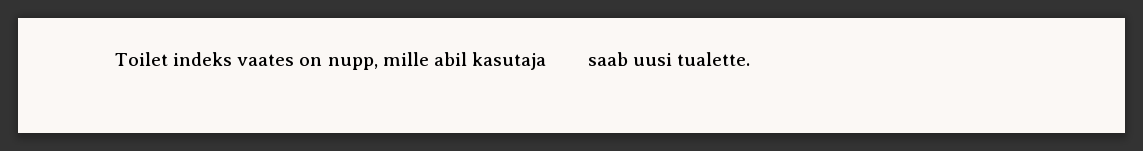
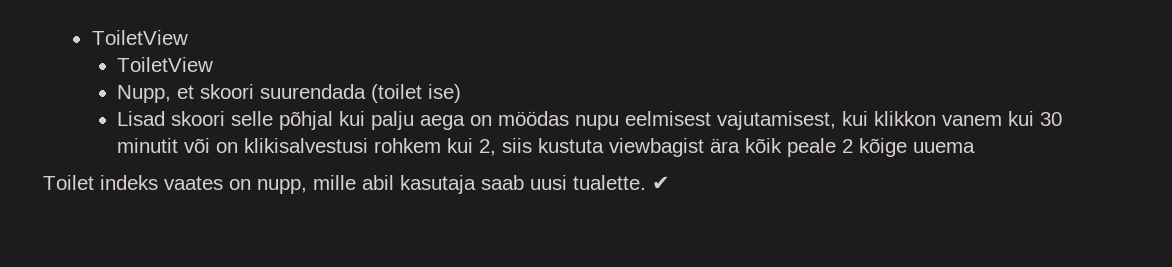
(115, 59) none -> [91,30,188,45] [117,57,214,72] [117,84,462,103] [117,111,1063,130] [117,138,976,157] ToiletView // ToiletView // Nupp, et skoori suurendada (toilet ise) // Lisad skoori selle põhjal kui palju aega on möödas nupu eelmisest vajutamisest, kui klikkon vanem kui 30 minutit või on klikisalvestusi rohkem kui 2, siis kustuta viewbagist ära kõik peale 2 kõige uuema //
(751, 59) none -> [652,176,670,190] ✔

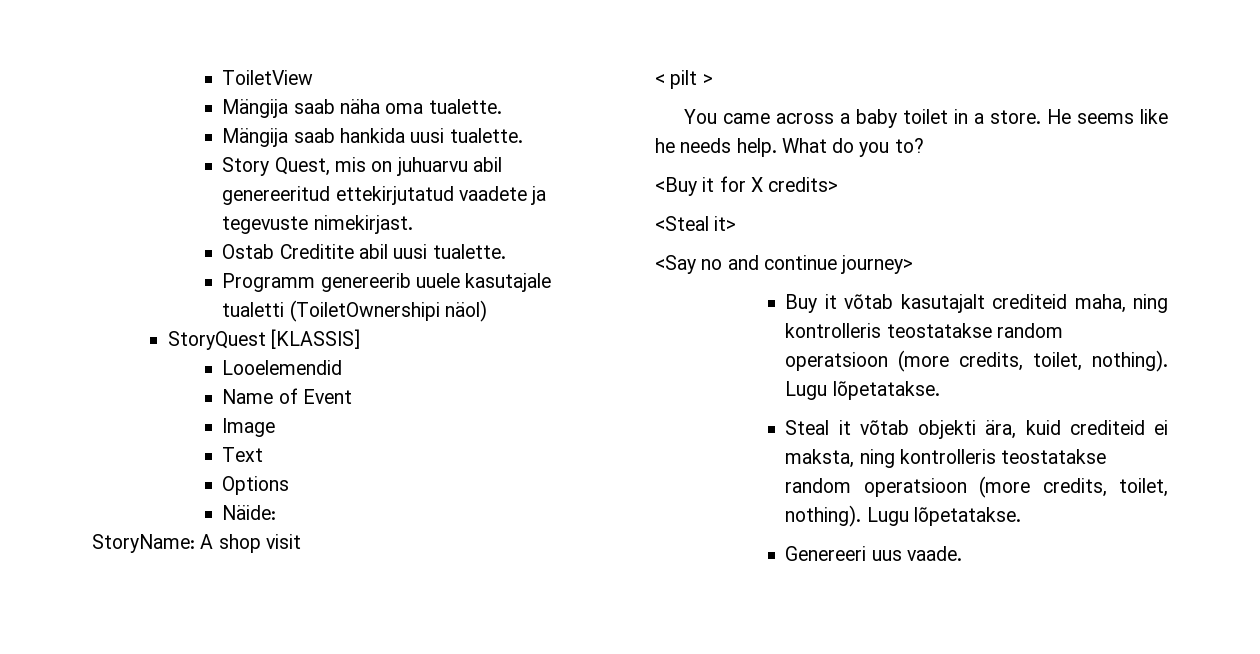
[91,30,188,45] [117,57,214,72] [117,84,462,103] [117,111,1063,130] [117,138,976,157] [43,175,670,194] ToiletView // ToiletView // Nupp, et skoori suurendada (toilet ise) // Lisad skoori selle põhjal kui palju aega on möödas nupu eelmisest vajutamisest, kui klikkon vanem kui 30 minutit või on klikisalvestusi rohkem kui 2, siis kustuta viewbagist ära kõik peale 2 kõige uuema // Toilet indeks vaates on nupp, mille abil kasutaja saab uusi tualette. ✔ -> [222,70,314,85] [222,99,502,118] [222,128,523,147] [222,157,502,176] [222,186,547,205] [222,215,413,234] [222,244,506,259] [222,273,552,292] [222,300,488,322] [167,329,361,350] [222,360,343,375] [222,388,353,404] [222,418,276,437] [222,447,264,462] [222,476,290,495] [222,505,277,520] [92,534,301,553] [655,70,713,89] [683,109,1168,128] [655,138,924,157] [655,176,839,196] [655,216,737,231] [655,255,914,274] [785,294,1168,313] [785,323,1064,338] [785,350,1168,372] [785,381,940,400] [785,420,1168,439] [785,449,1107,468] [785,476,1168,498] [785,505,1022,527] [785,546,963,561] ToiletView // Mängija saab näha oma tualette. // Mängija saab hankida uusi tualette. // Story Quest, mis on juhuarvu abil genereeritud ettekirjutatud vaadete ja tegevuste nimekirjast. // Ostab Creditite abil uusi tualette. // Programm genereerib uuele kasutajale tualetti (ToiletOwnershipi näol) // StoryQuest [KLASSIS] // Looelemendid // Name of Event // Image // Text // Options // Näide: // StoryName: A shop visit // < pilt > // You came across a baby toilet in a store. He seems like he needs help. What do you to? // <Buy it for X credits> // <Steal it> // <Say no and continue journey> // Buy it võtab kasutajalt crediteid maha, ning kontrolleris teostatakse random operatsioon (more credits, toilet, nothing). Lugu lõpetatakse. // Steal it võtab objekti ära, kuid crediteid ei maksta, ning kontrolleris teostatakse random operatsioon (more credits, toilet, nothing). Lugu lõpetatakse. // Genereeri uus vaade.

